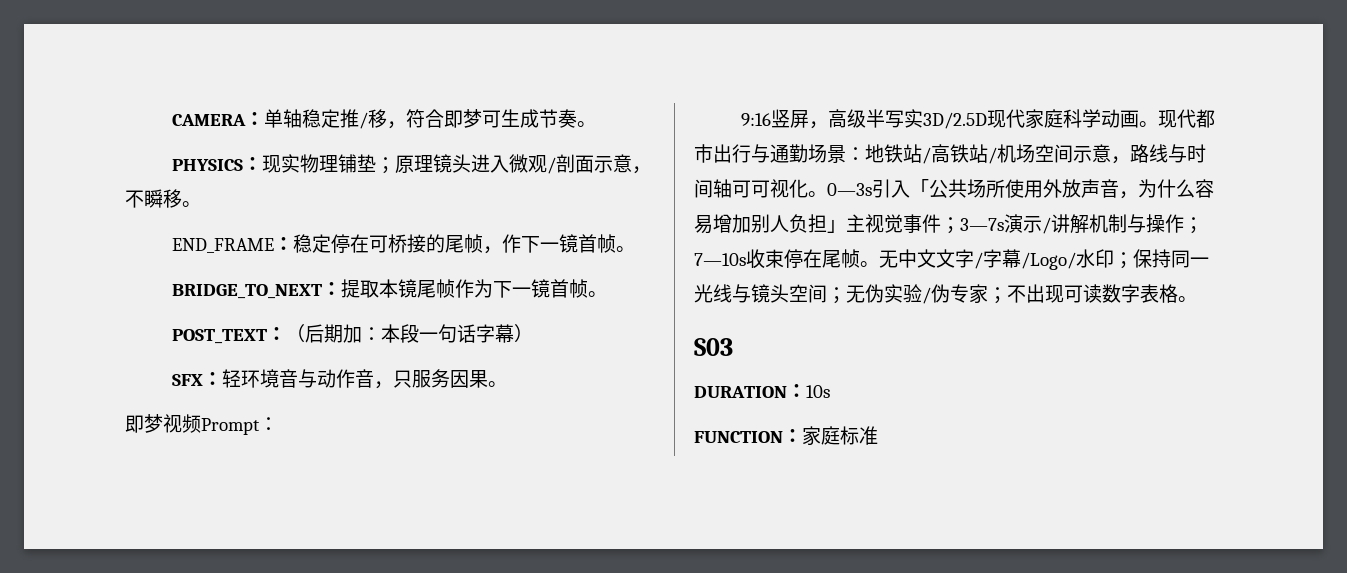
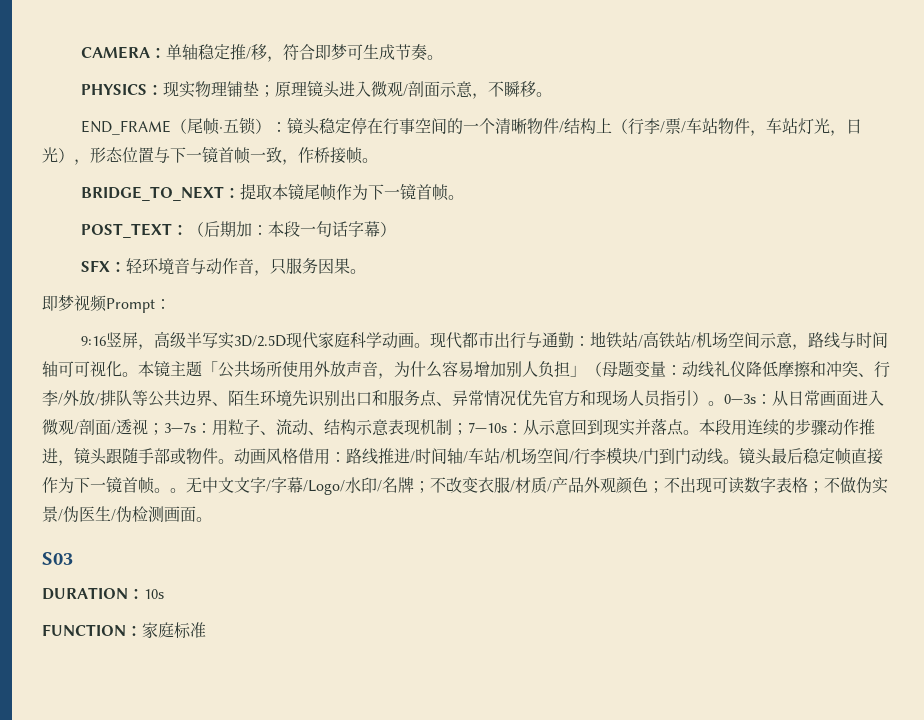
[273,234,597,254] ：稳定停在可桥接的尾帧，作下一镜首 -> [170,117,862,136] [42,146,346,165] （尾帧·五锁）：镜头稳定停在行事空间的一个清晰物件/结构上（行李/票/车站物件，车站灯光，日光），形态位置与下一镜首帧一致，作桥接
[808,144,846,163] 场景 -> (574, 340) none
[827,179,910,198] 0—3s引入 -> [138,360,202,377] 本镜主题
[846,214,1203,234] [694,249,860,269] 主视觉事件；3—7s演示/讲解机制与操作；7—10s收束停在尾帧 -> [586,361,890,378] [42,390,884,407] [42,418,875,436] [42,447,883,466] [42,476,170,494] （母题变量：动线礼仪降低摩擦和冲突、行李/外放/排队等公共边界、陌生环境先识别出口和服务点、异常情况优先官方和现场人员指引）。0—3s：从日常画面进入微观/剖面/透视；3—7s：用粒子、流动、结构示意表现机制；7—10s：从示意回到现实并落点。本段用连续的步骤动作推进，镜头跟随手部或物件。动画风格借用：路线推进/时间轴/车站/机场空间/行李模块/门到门动线。镜头最后稳定帧直接作为下一镜首帧。
[1114,249,1209,269] [694,284,988,304] ；保持同一光线与镜头空间；无伪实验/伪专家 -> [377,477,648,494] /名牌；不改变衣服/材质/产品外观颜色
(1178, 293) none -> [808,477,888,494] [42,506,196,523] ；不做伪实景/伪医生/伪检测画面

